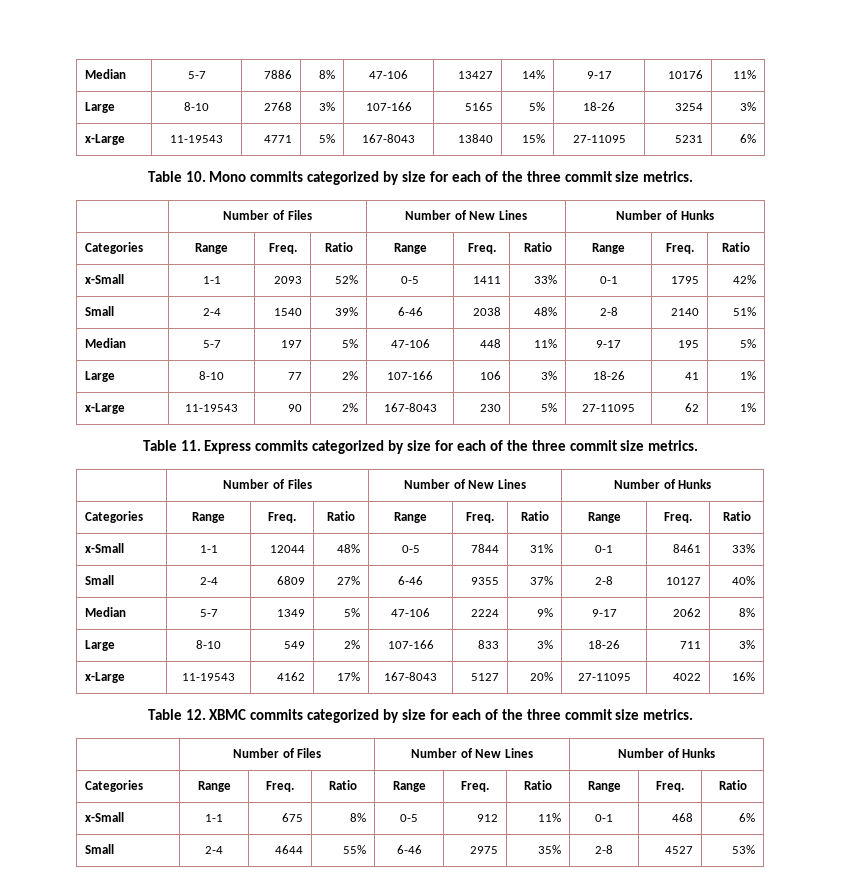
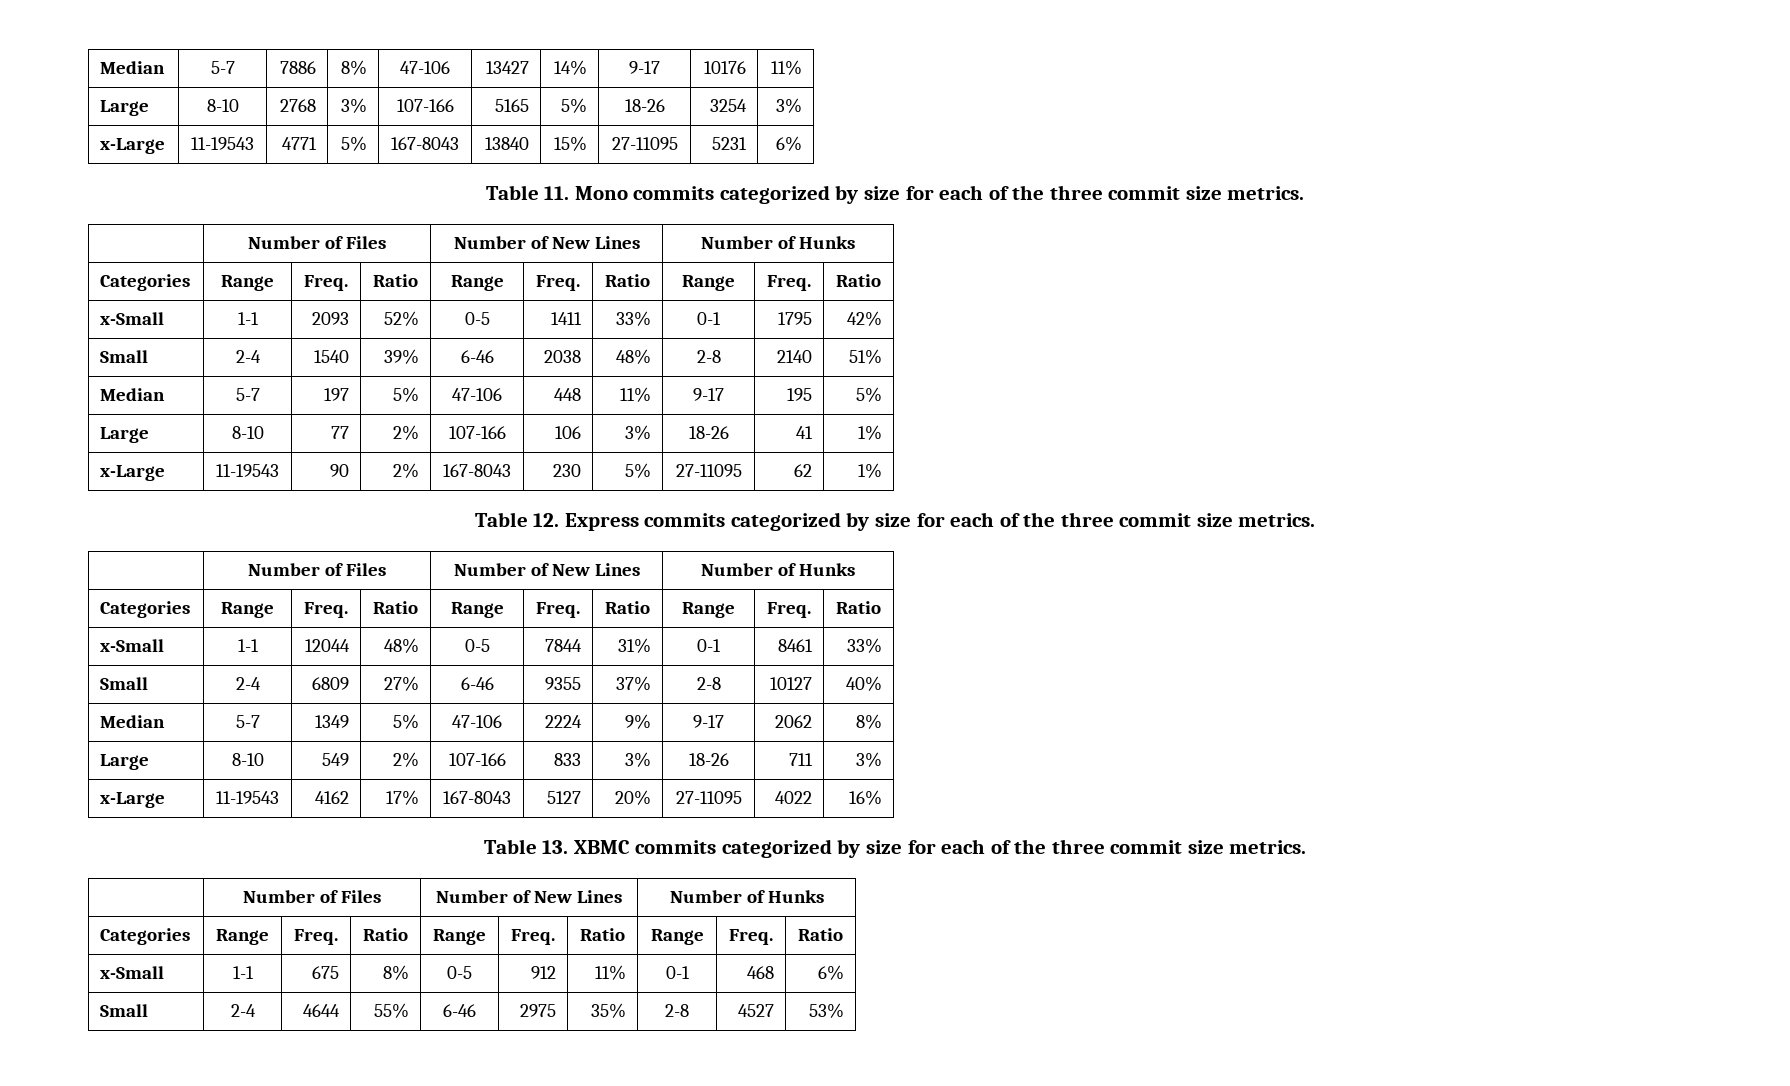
[185,171,206,182] 10. -> [544,186,570,200] 11.
[180,440,201,451] 11. -> [533,513,560,527] 12.
[185,709,206,720] 12. -> [542,840,569,854] 13.

